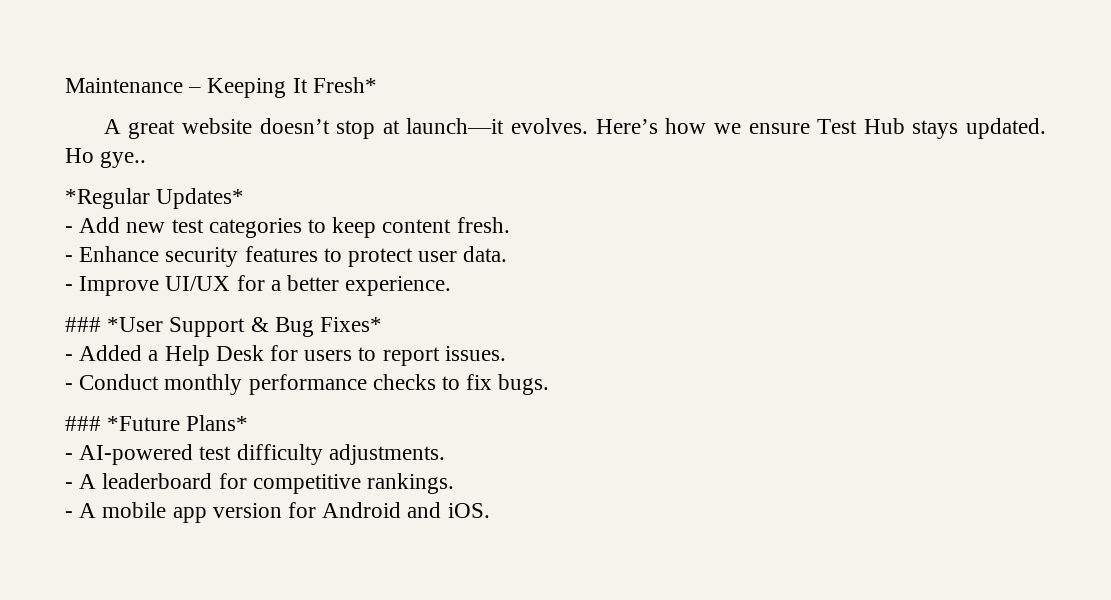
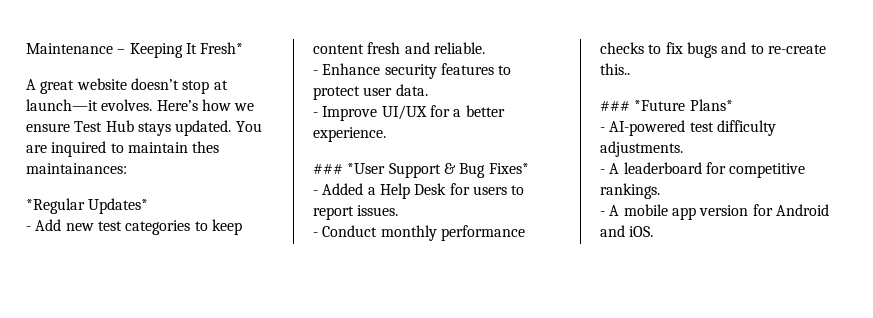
[65,148,147,168] Ho gye.. -> [235,121,262,132] [26,141,220,157] [26,163,127,174] You are inquired to maintain thes maintainances:
[456,217,510,233] fresh. -> [367,42,485,54] fresh and reliable.
[498,374,550,395] bugs. -> [686,42,826,58] [600,63,630,75] bugs and to re-create this..

